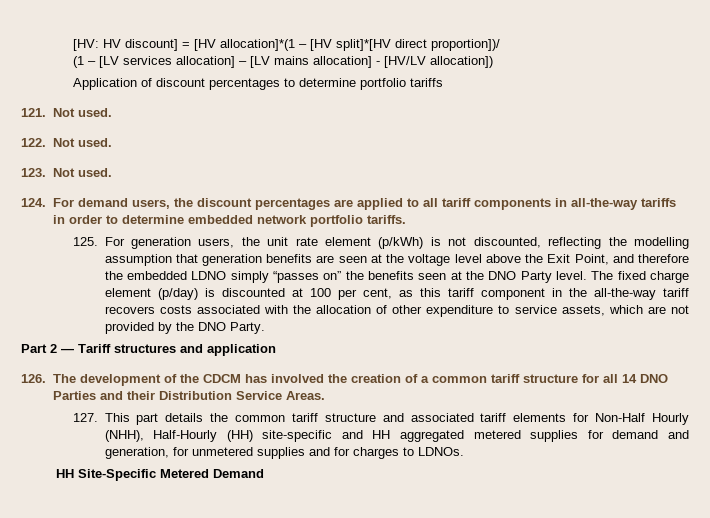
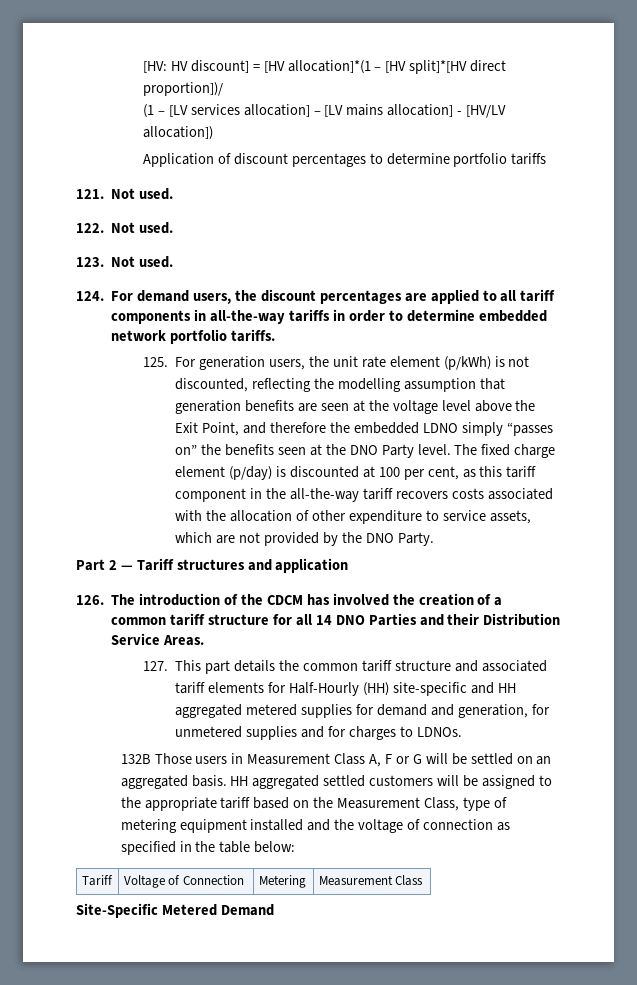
[79,374,161,386] development -> [139,593,221,606] introduction
[595,413,690,425] [104,430,144,442] Non-Half Hourly (NHH), -> (287, 687) none
[55,469,74,478] HH -> [120,753,552,767] [120,775,552,789] [120,797,507,811] [120,819,510,833] [120,841,296,855] [81,875,113,886] [123,875,244,888] [258,875,306,888] [318,875,424,886] 132B Those users in Measurement Class A, F or G will be settled on an aggregated basis. HH aggregated settled customers will be assigned to the appropriate tariff based on the Measurement Class, type of metering equipment installed and the voltage of connection as specified in the table below: // Tariff | Voltage of Connection | Metering | Measurement Class //

